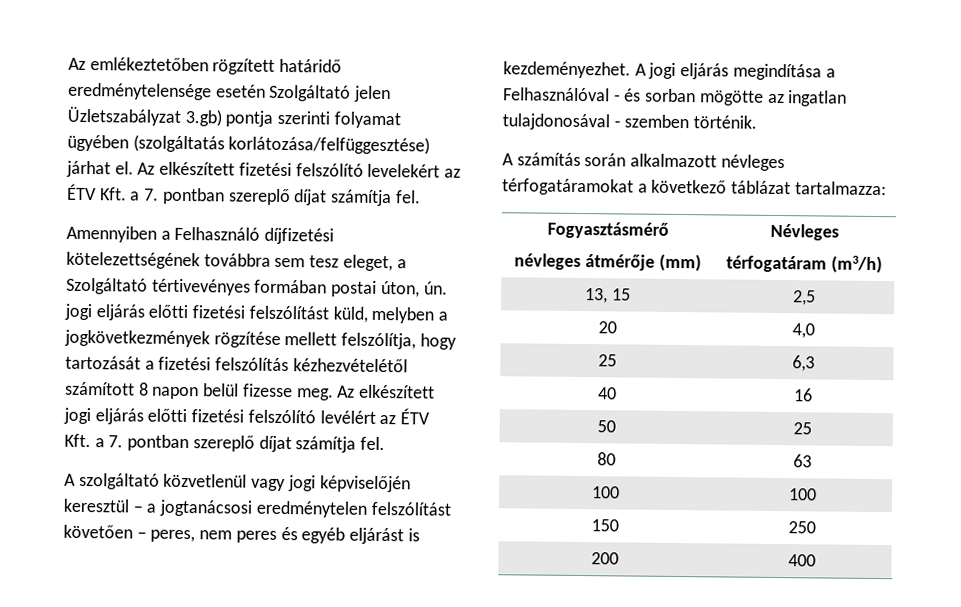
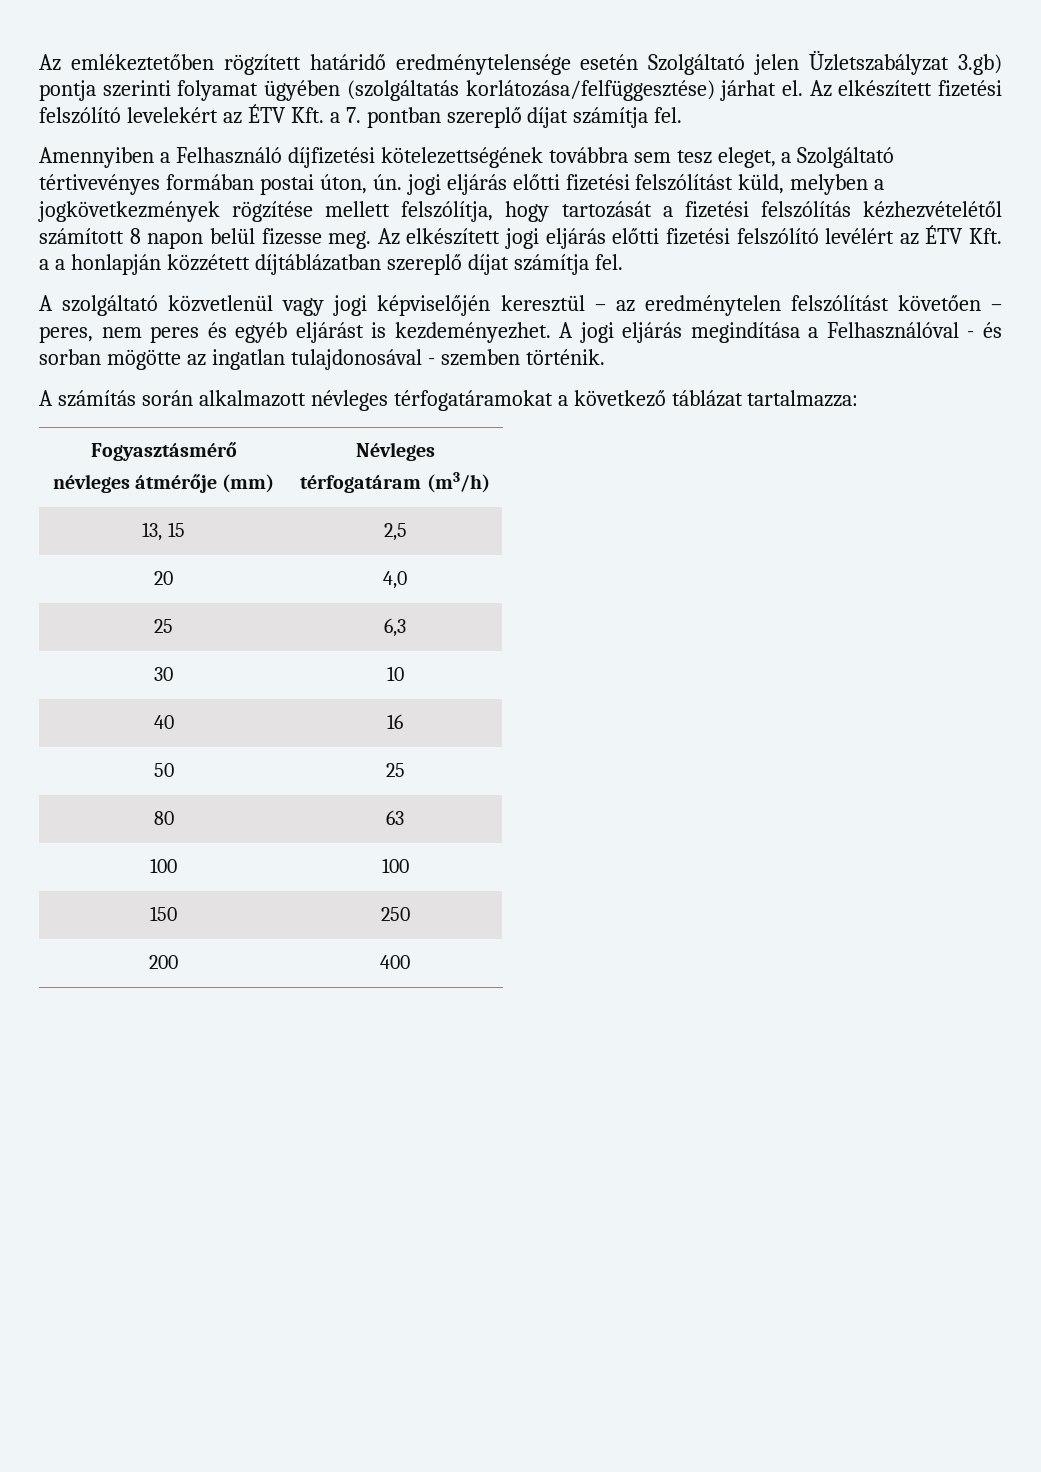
[108,434,190,452] 7. pontban -> [54,254,381,275] a honlapján közzétett díjtáblázatban
[146,499,253,517] a jogtanácsosi -> [615,300,635,312] az
(815, 363) none -> [154,667,173,681] [386,666,404,681] // 30 | 10

